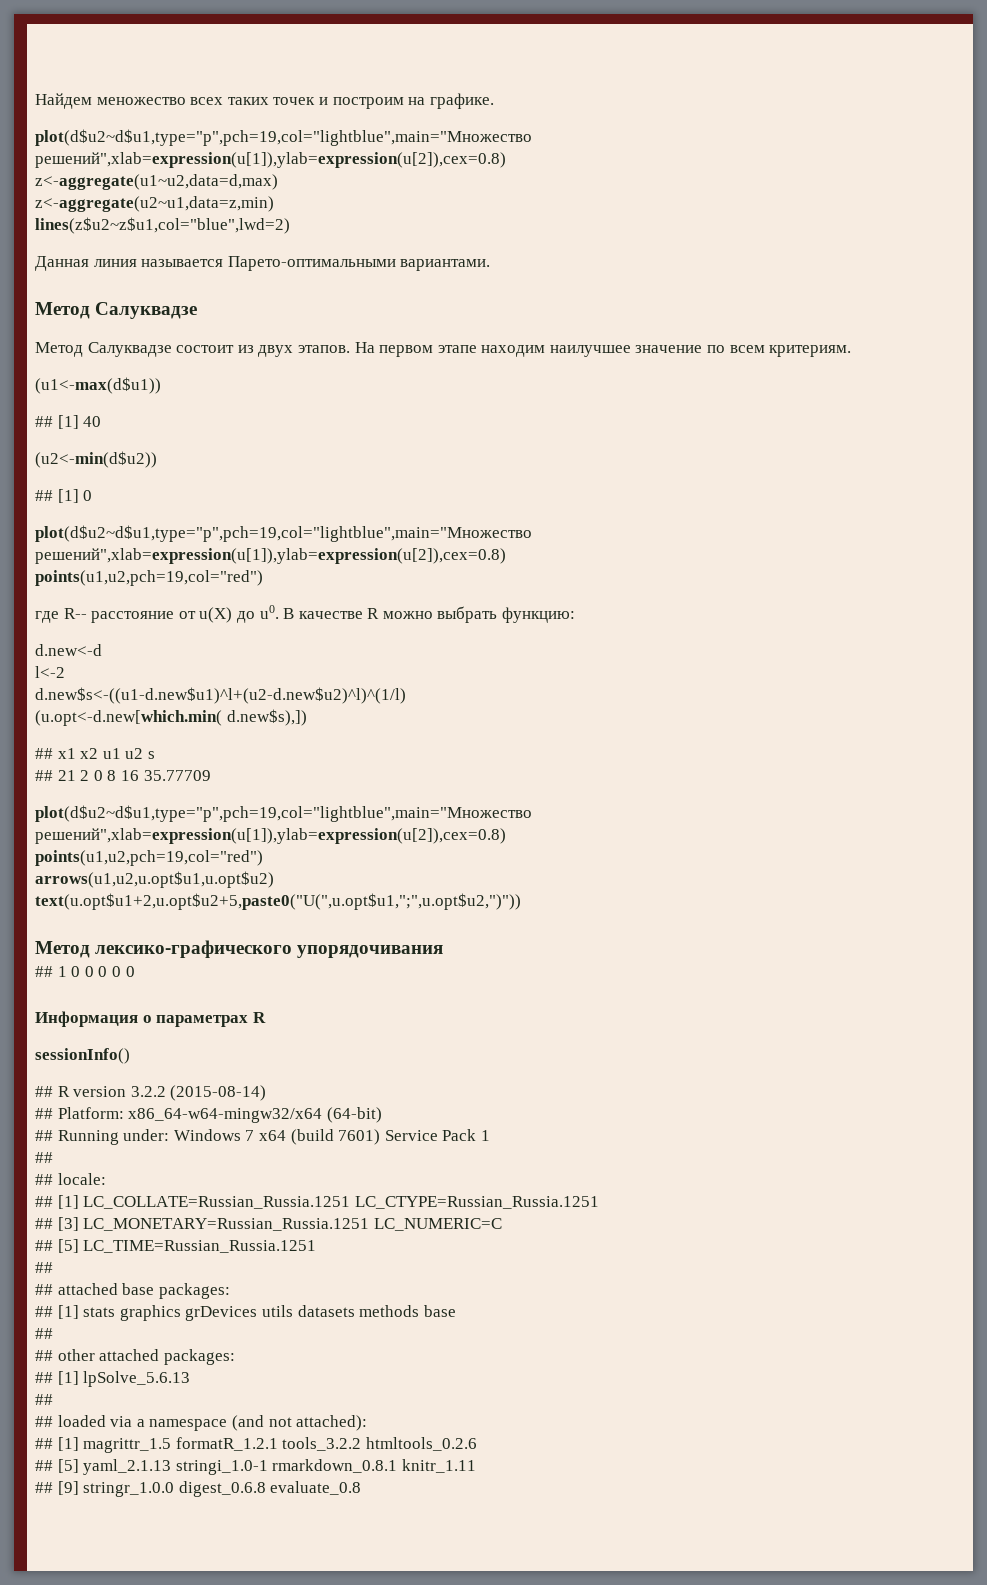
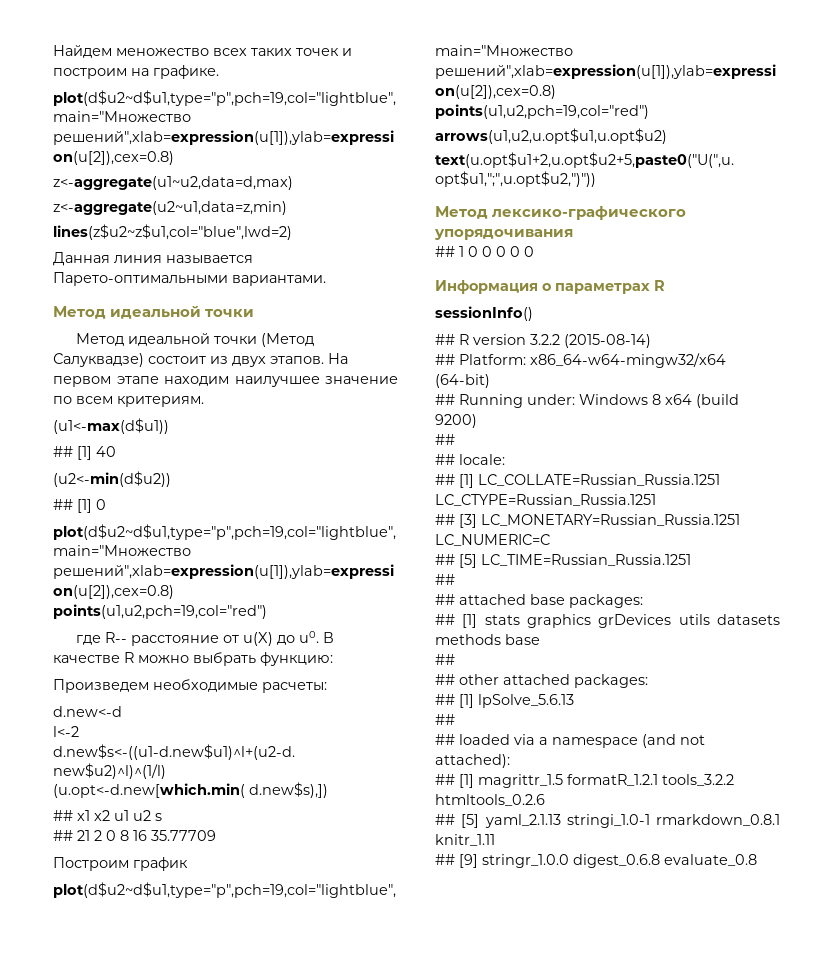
[95,302,198,319] [35,342,172,357] Салуквадзе // Метод Салуквадзе -> [110,306,255,319] [75,333,314,347] [53,353,144,367] идеальной точки // Метод идеальной точки (Метод Салуквадзе)
(576, 615) none -> [53,679,327,693] // Произведем необходимые расчеты:
(211, 775) none -> [53,857,188,871] // Построим график
[245,1130,255,1141] 7 -> [652,394,661,405] 8
[338,1129,490,1145] 7601) Service Pack 1 -> [435,414,477,428] 9200)

